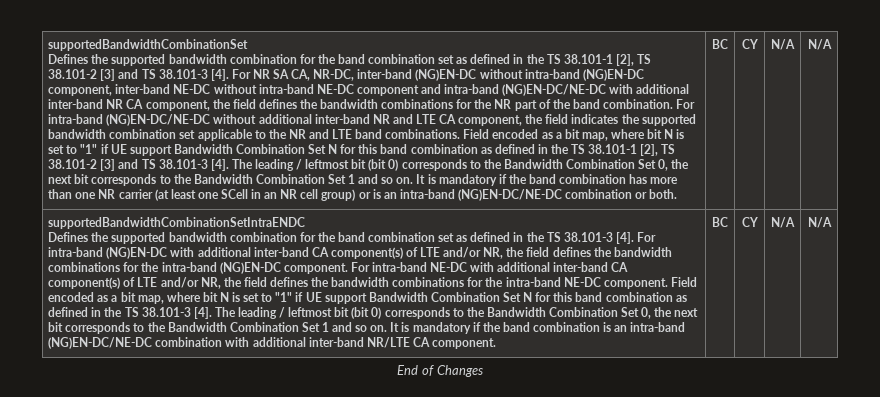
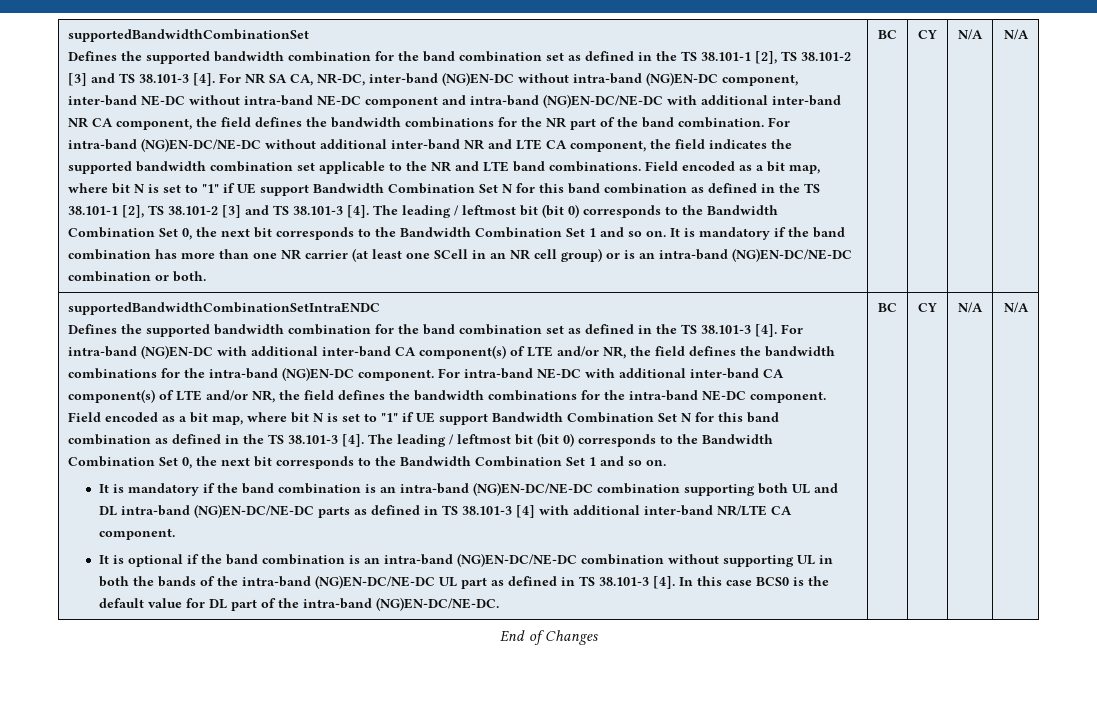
(388, 328) none -> (667, 463) //
(223, 342) none -> [683,483,838,496] [98,504,535,518] supporting both UL and DL intra-band (NG)EN-DC/NE-DC parts as defined in TS 38.101-3 [4]
(496, 343) none -> [98,553,833,567] [98,575,829,589] [98,597,499,611] // It is optional if the band combination is an intra-band (NG)EN-DC/NE-DC combination without supporting UL in both the bands of the intra-band (NG)EN-DC/NE-DC UL part as defined in TS 38.101-3 [4]. In this case BCS0 is the default value for DL part of the intra-band (NG)EN-DC/NE-DC.

